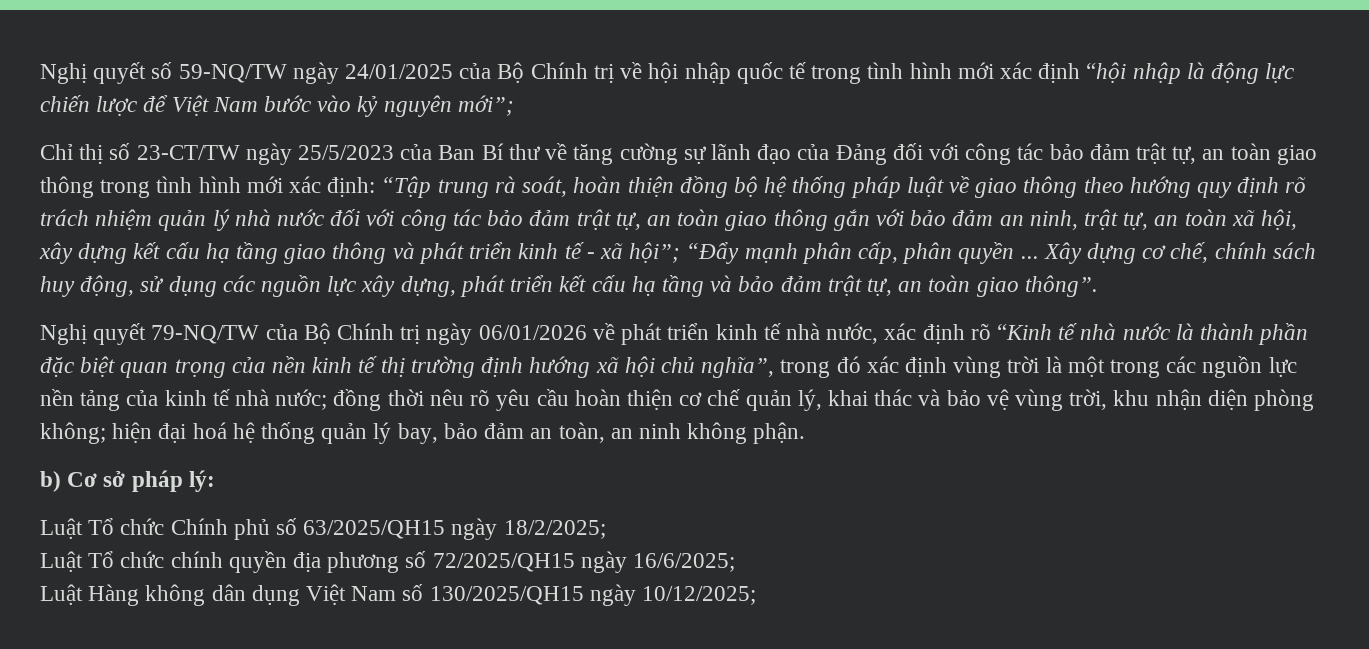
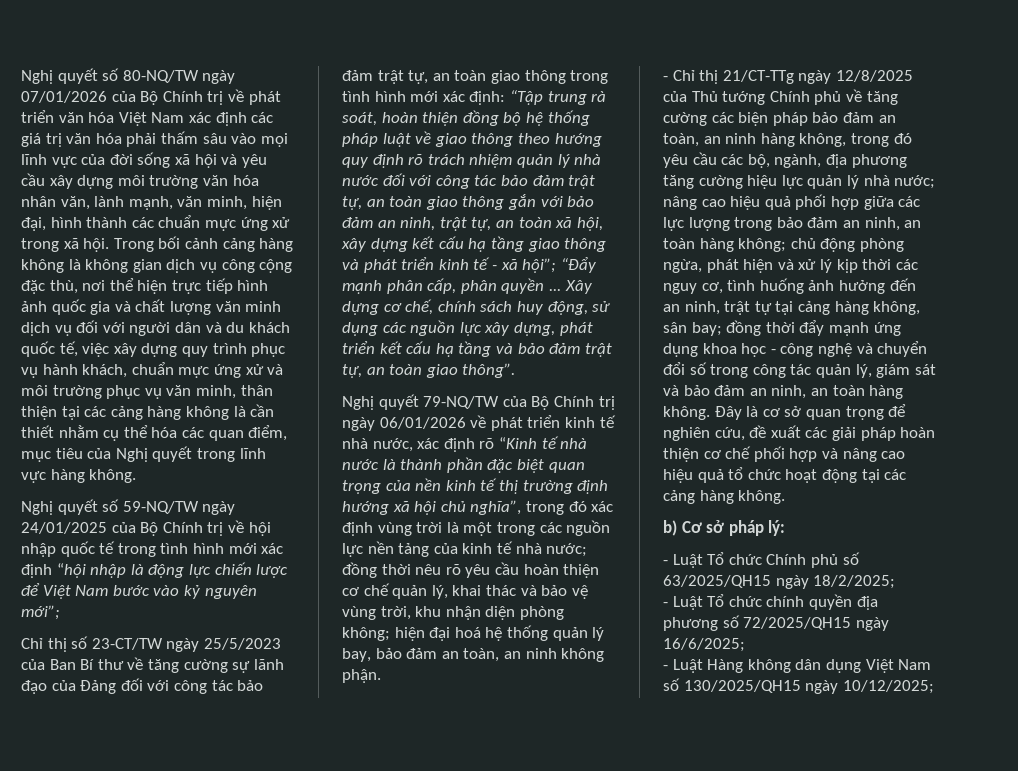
[40,62,173,84] Nghị quyết số -> [21,68,236,84] [21,89,281,105] [21,110,274,126] [21,131,288,147] [21,152,267,168] [21,173,259,189] [21,196,282,210] [21,215,291,231] [21,236,294,252] [21,259,293,273] [21,278,269,294] [21,299,282,315] [21,320,290,336] [21,341,286,357] [21,362,284,378] [21,385,273,399] [21,404,275,420] [21,425,288,441] [21,446,266,462] [21,469,137,483] [21,499,120,515] Nghị quyết số 80-NQ/TW ngày 07/01/2026 của Bộ Chính trị về phát triển văn hóa Việt Nam xác định các giá trị văn hóa phải thấm sâu vào mọi lĩnh vực của đời sống xã hội và yêu cầu xây dựng môi trường văn hóa nhân văn, lành mạnh, văn minh, hiện đại, hình thành các chuẩn mực ứng xử trong xã hội. Trong bối cảnh cảng hàng không là không gian dịch vụ công cộng đặc thù, nơi thể hiện trực tiếp hình ảnh quốc gia và chất lượng văn minh dịch vụ đối với người dân và du khách quốc tế, việc xây dựng quy trình phục vụ hành khách, chuẩn mực ứng xử và môi trường phục vụ văn minh, thân thiện tại các cảng hàng không là cần thiết nhằm cụ thể hóa các quan điểm, mục tiêu của Nghị quyết trong lĩnh vực hàng không. // Nghị quyết số
(806, 433) none -> [663,70,913,84] [663,89,898,105] [663,112,896,126] [663,133,912,147] [663,152,907,168] [663,175,936,189] [663,194,921,210] [663,217,922,231] [663,238,904,252] [663,259,918,273] [663,278,916,294] [663,301,921,315] [663,320,901,336] [663,341,928,357] [663,362,936,378] [663,385,904,399] [663,404,907,420] [663,425,936,441] [663,446,906,462] [663,467,907,483] [663,490,786,504] // - Chỉ thị 21/CT-TTg ngày 12/8/2025 của Thủ tướng Chính phủ về tăng cường các biện pháp bảo đảm an toàn, an ninh hàng không, trong đó yêu cầu các bộ, ngành, địa phương tăng cường hiệu lực quản lý nhà nước; nâng cao hiệu quả phối hợp giữa các lực lượng trong bảo đảm an ninh, an toàn hàng không; chủ động phòng ngừa, phát hiện và xử lý kịp thời các nguy cơ, tình huống ảnh hưởng đến an ninh, trật tự tại cảng hàng không, sân bay; đồng thời đẩy mạnh ứng dụng khoa học - công nghệ và chuyển đổi số trong công tác quản lý, giám sát và bảo đảm an ninh, an toàn hàng không. Đây là cơ sở quan trọng để nghiên cứu, đề xuất các giải pháp hoàn thiện cơ chế phối hợp và nâng cao hiệu quả tổ chức hoạt động tại các cảng hàng không.
(215, 481) none -> [663,560,668,565] -
(606, 529) none -> [663,602,668,607] -
(736, 562) none -> [663,665,668,670] -

